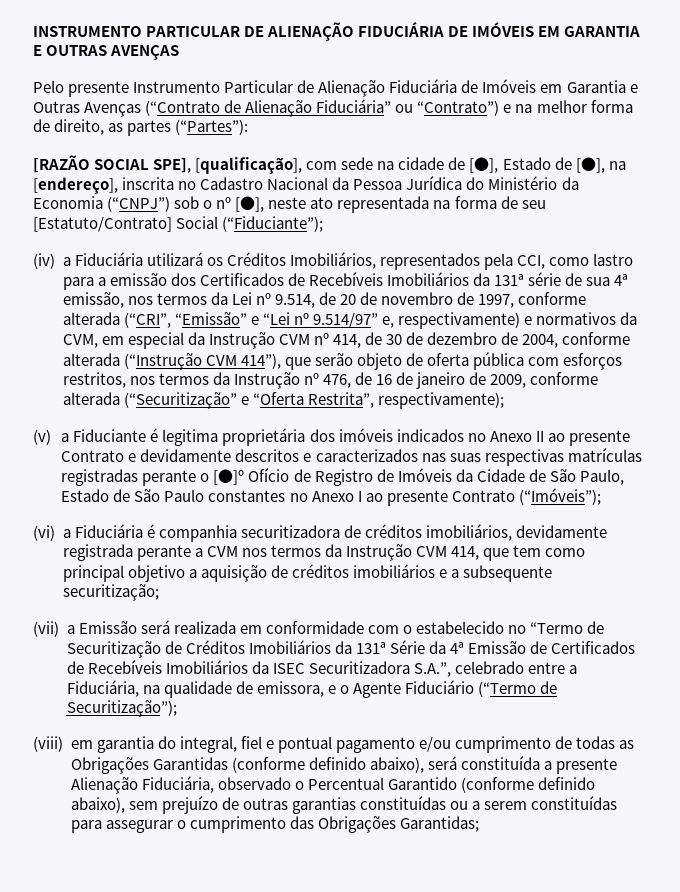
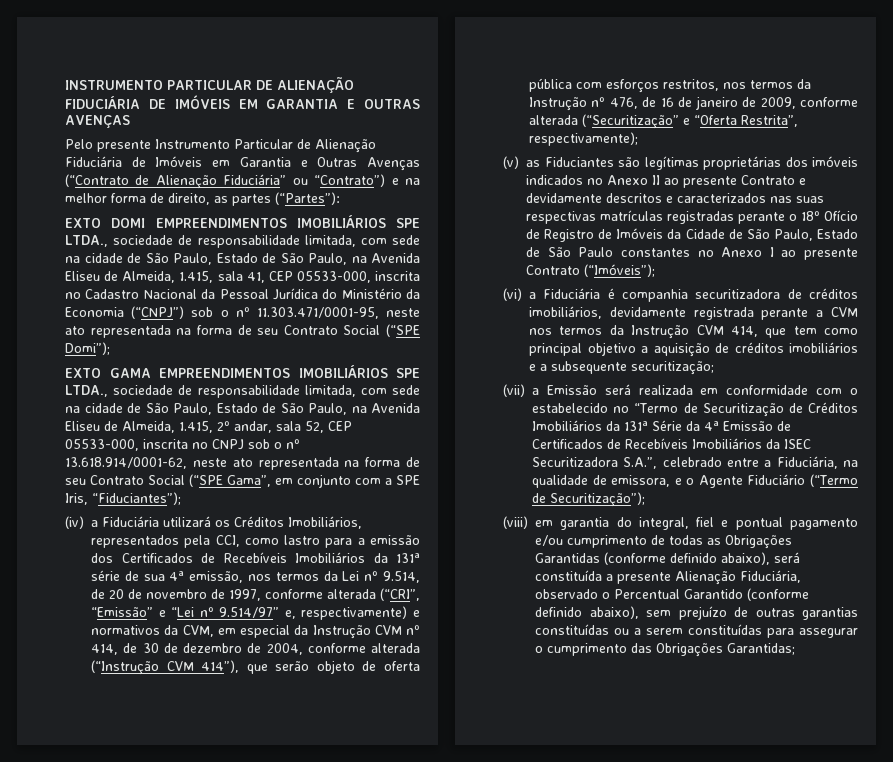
[33,155,626,174] [33,177,118,194] [RAZÃO SOCIAL SPE], [qualificação], com sede na cidade de [●], Estado de [●], na [endereço], -> [65,215,420,228] [65,235,420,248] [65,253,420,265] [65,271,371,283] EXTO DOMI EMPREENDIMENTOS IMOBILIÁRIOS SPE LTDA., sociedade de responsabilidade limitada, com sede na cidade de São Paulo, Estado de São Paulo, na Avenida Eliseu de Almeida, 1.415, sala 41, CEP 05533-000,
[353,179,403,190] Pessoa -> [219,289,269,299] Pessoal
[235,196,546,213] [33,216,324,232] [●], neste ato representada na forma de seu [Estatuto/Contrato] Social (“Fiduciante”); -> [256,307,420,319] [65,324,420,338] [65,342,110,355] [65,365,420,378] [65,385,420,398] [65,403,420,415] [65,421,352,433] [65,439,300,451] [65,457,420,470] [65,474,420,488] [65,492,181,505] 11.303.471/0001-95, neste ato representada na forma de seu Contrato Social (“SPE Domi”); // EXTO GAMA EMPREENDIMENTOS IMOBILIÁRIOS SPE LTDA., sociedade de responsabilidade limitada, com sede na cidade de São Paulo, Estado de São Paulo, na Avenida Eliseu de Almeida, 1.415, 2º andar, sala 52, CEP 05533-000, inscrita no CNPJ sob o nº 13.618.914/0001-62, neste ato representada na forma de seu Contrato Social (“SPE Gama”, em conjunto com a SPE Iris, “Fiduciantes”);
[61,428,306,446] a Fiduciante é legitima proprietária -> [526,156,781,170] as Fiduciantes são legítimas proprietárias
[213,469,245,485] [●]º -> [801,211,820,221] 18º

